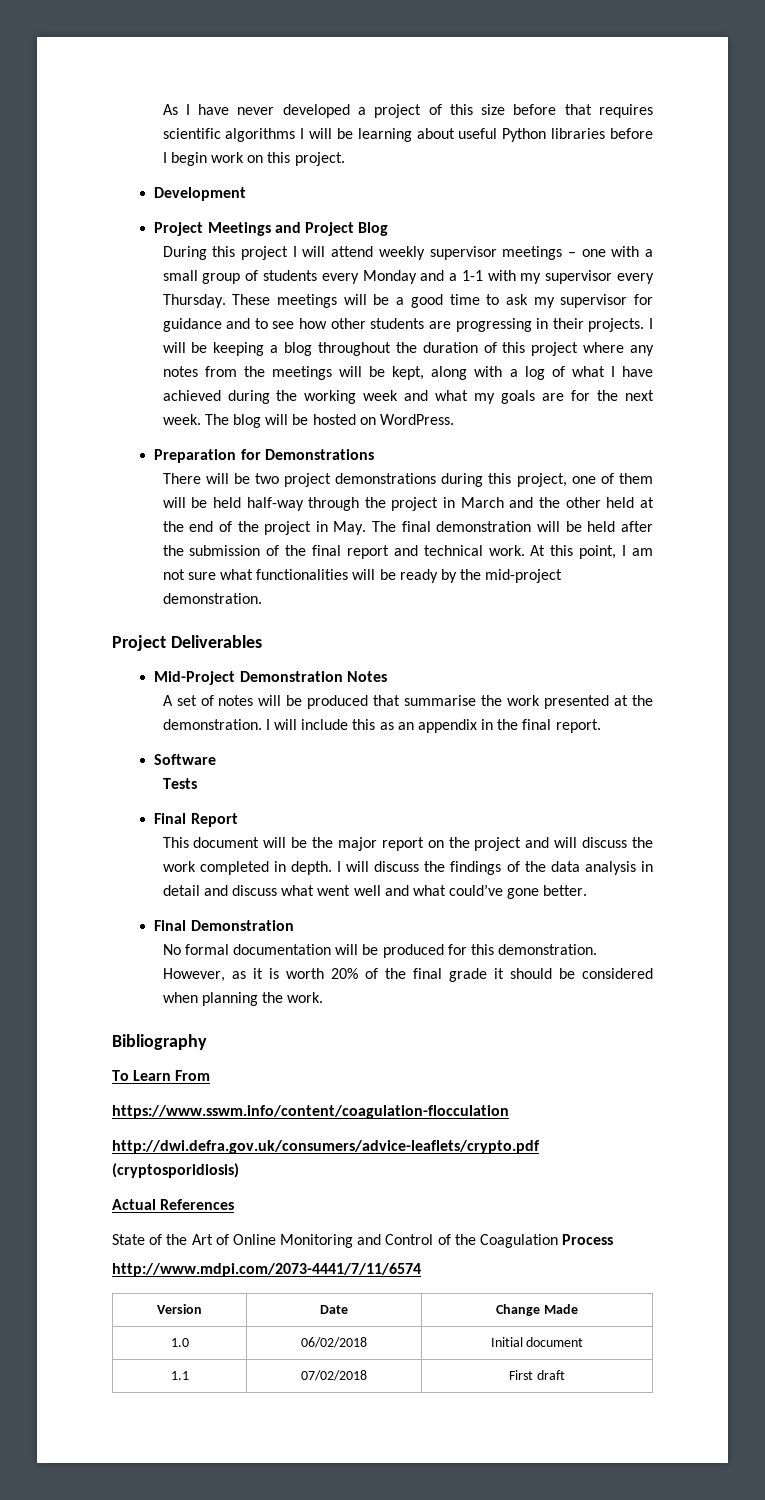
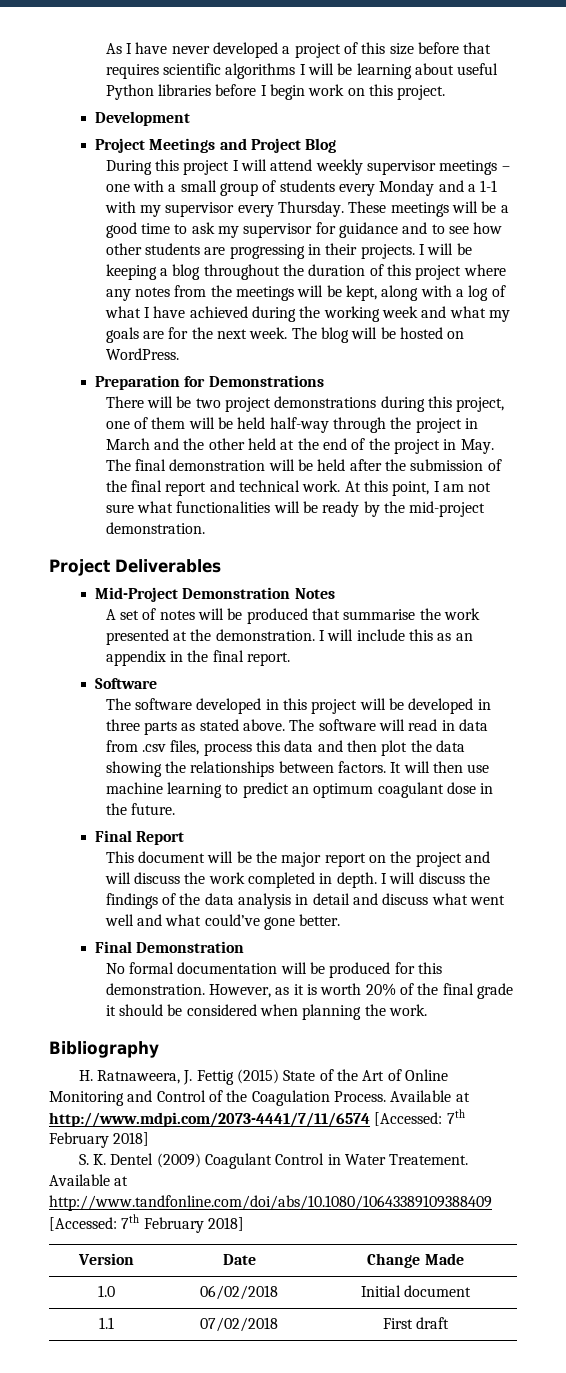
[162,778,197,789] Tests -> [105,698,491,714] [105,719,488,735] [105,740,465,756] [105,761,490,777] [105,782,494,798] [105,803,176,815] The software developed in this project will be developed in three parts as stated above. The software will read in data from .csv files, process this data and then plot the data showing the relationships between factors. It will then use machine learning to predict an optimum coagulant dose in the future.
[112,1070,211,1081] [112,1105,509,1119] [112,1140,540,1154] [112,1163,239,1178] [112,1199,235,1210] To Learn From // https://www.sswm.info/content/coagulation-flocculation // http://dwi.defra.gov.uk/consumers/advice-leaflets/crypto.pdf (cryptosporidiosis) // Actual References // -> [78,1069,279,1085] H. Ratnaweera, J. Fettig (2015)
[562,1234,614,1245] [112,1263,421,1277] Process // http://www.mdpi.com/2073-4441/7/11/6574 -> [333,1090,470,1102] [49,1109,465,1127] [49,1132,150,1148] [78,1153,469,1169] [49,1174,129,1186] [49,1195,492,1211] [49,1214,244,1233] Process. Available at http://www.mdpi.com/2073-4441/7/11/6574 [Accessed: 7th February 2018] // S. K. Dentel (2009) Coagulant Control in Water Treatement. Available at http://www.tandfonline.com/doi/abs/10.1080/10643389109388409 [Accessed: 7th February 2018]

